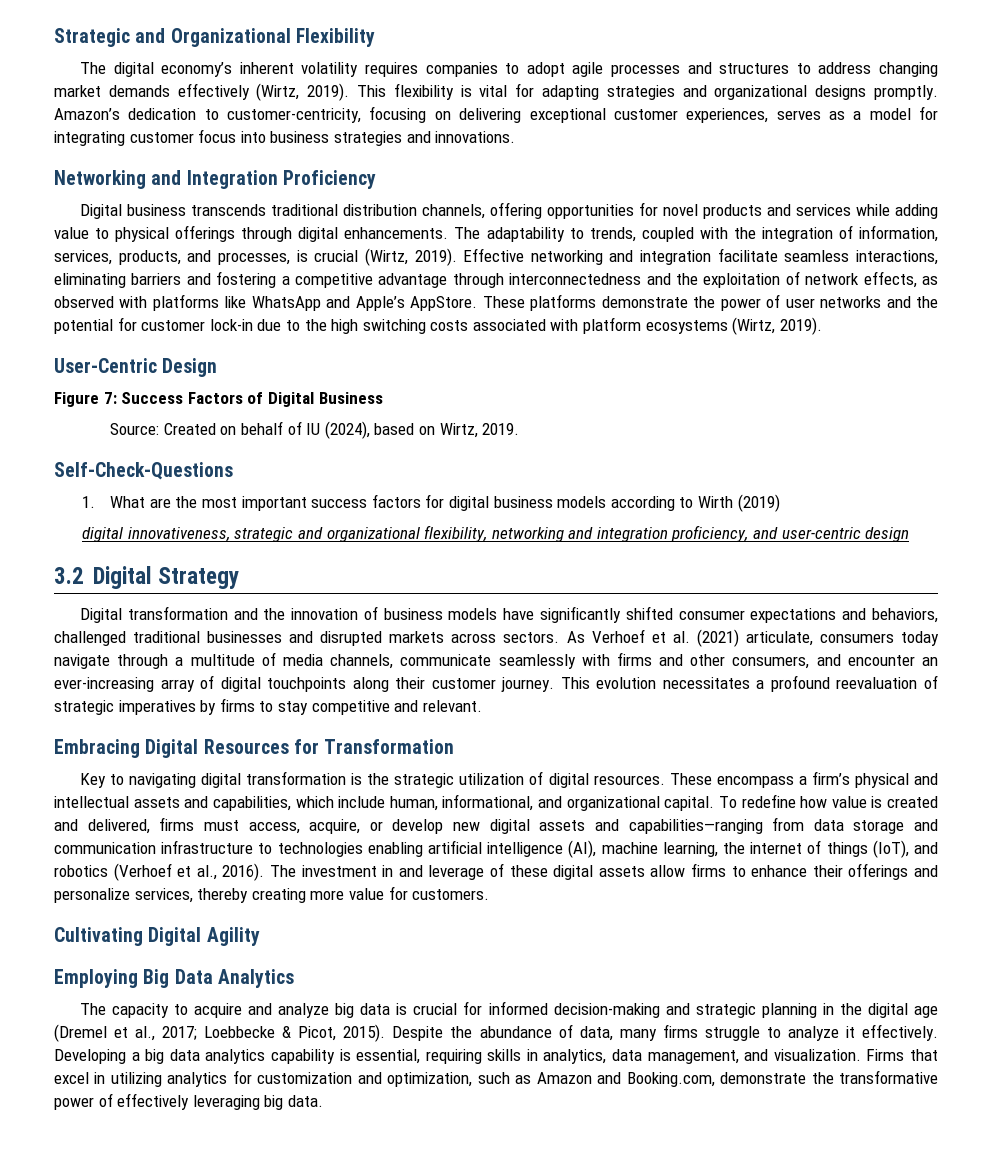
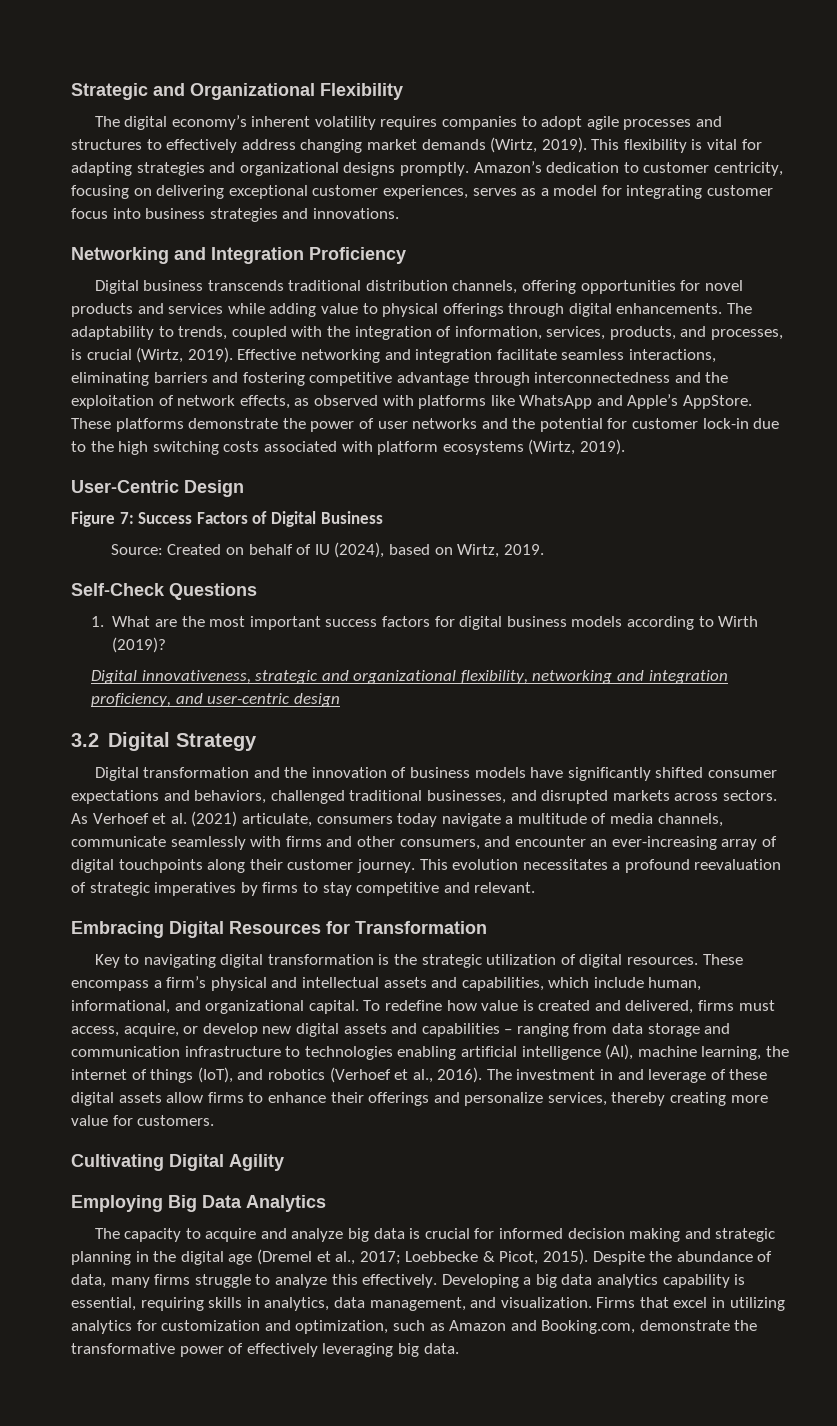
(811, 68) none -> [166,139,238,153] effectively
[177,83,250,100] effectively -> (486, 144) none
[227,108,362,123] customer-centricity, -> [643,162,783,176] customer centricity,
[281,276,290,285] a -> (305, 379) none
[54,462,233,480] Self-Check-Questions -> [71,583,257,600] Self-Check Questions
[737,494,780,512] [82,527,124,542] (2019) // digital -> [112,637,167,653] [90,670,137,684] (2019)? // Digital
[207,631,283,643] businesses -> [426,790,506,804] businesses,
[117,654,169,669] through -> (501, 820) none
[628,819,763,834] capabilities—ranging -> [421,1023,569,1037] capabilities – ranging
[553,1003,660,1018] decision-making -> [567,1228,681,1242] decision making
[845,1026,855,1038] it -> [331,1274,358,1285] this

